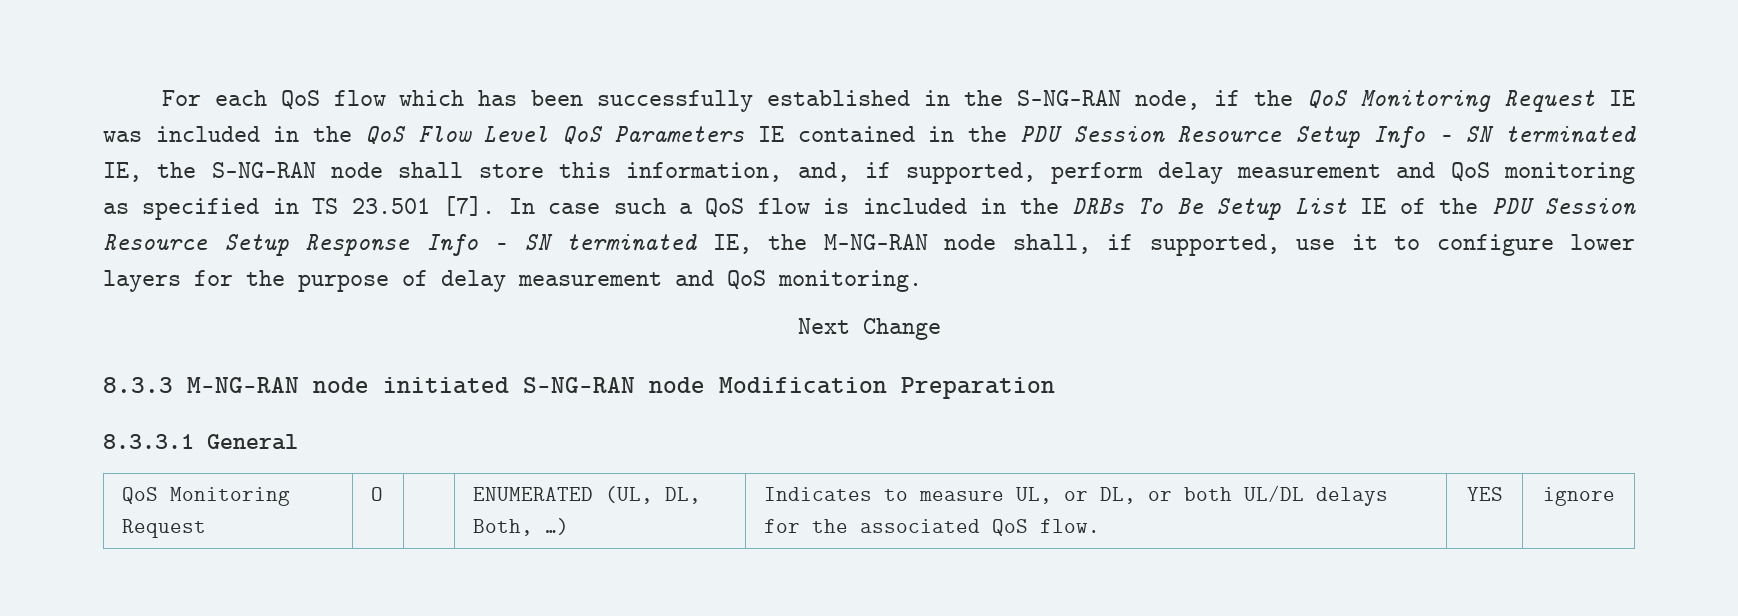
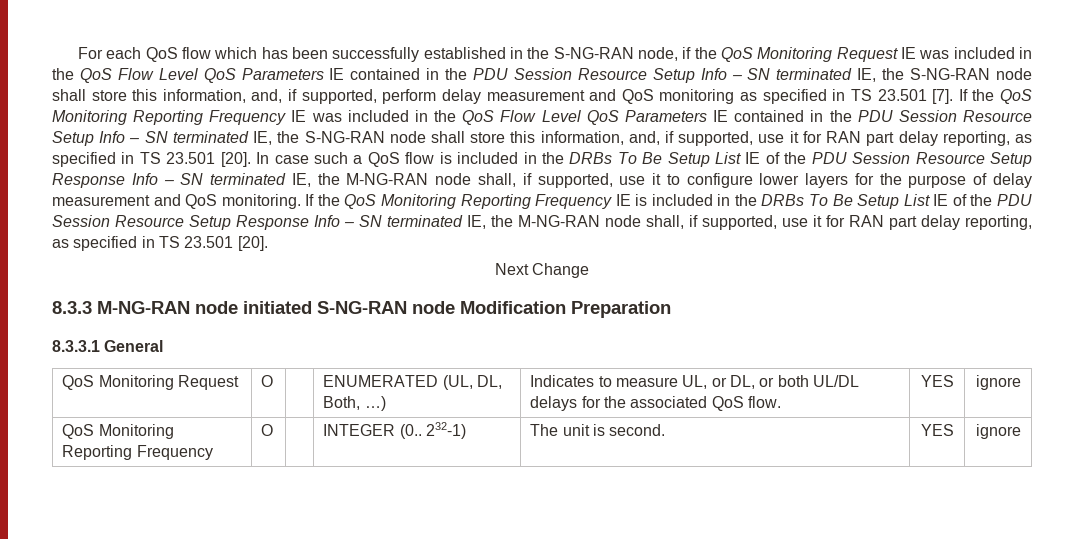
(496, 206) none -> [958,89,1032,104] [52,110,1032,125] [52,131,1033,146] [52,152,251,167] If the QoS Monitoring Reporting Frequency IE was included in the QoS Flow Level QoS Parameters IE contained in the PDU Session Resource Setup Info – SN terminated IE, the S-NG-RAN node shall store this information, and, if supported, use it for RAN part delay reporting, as specified in TS 23.501 [20].
(922, 281) none -> [305,194,1033,209] [52,215,1032,230] [52,236,268,251] If the QoS Monitoring Reporting Frequency IE is included in the DRBs To Be Setup List IE of the PDU Session Resource Setup Response Info – SN terminated IE, the M-NG-RAN node shall, if supported, use it for RAN part delay reporting, as specified in TS 23.501 [20].
(1615, 496) none -> [62,424,174,439] [62,445,213,460] [261,424,274,436] [323,422,466,439] [530,424,666,436] [920,424,954,436] [975,424,1021,439] // QoS Monitoring Reporting Frequency | O | | INTEGER (0.. 232-1) | The unit is second. | YES | ignore

